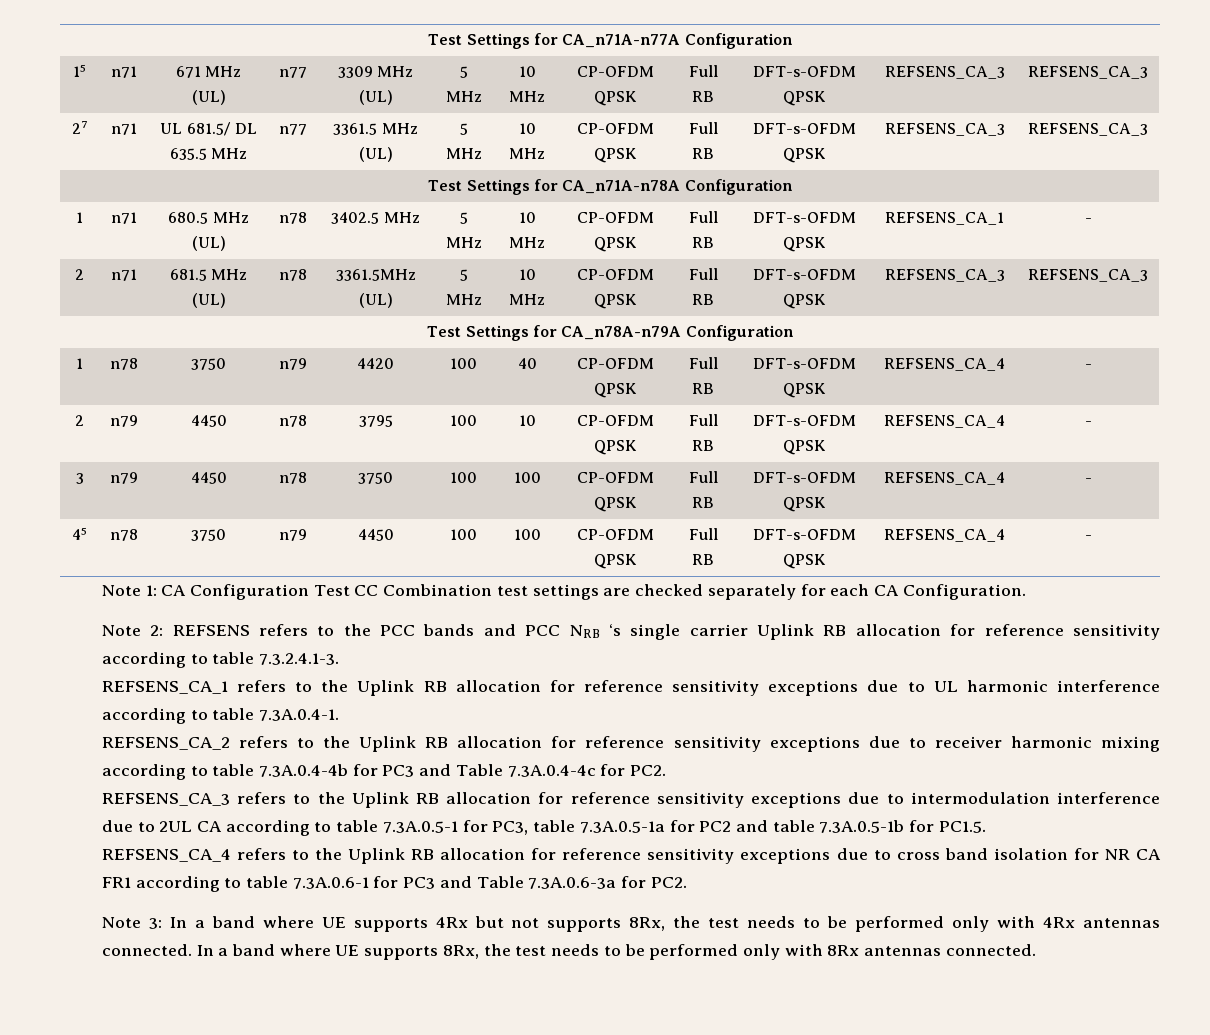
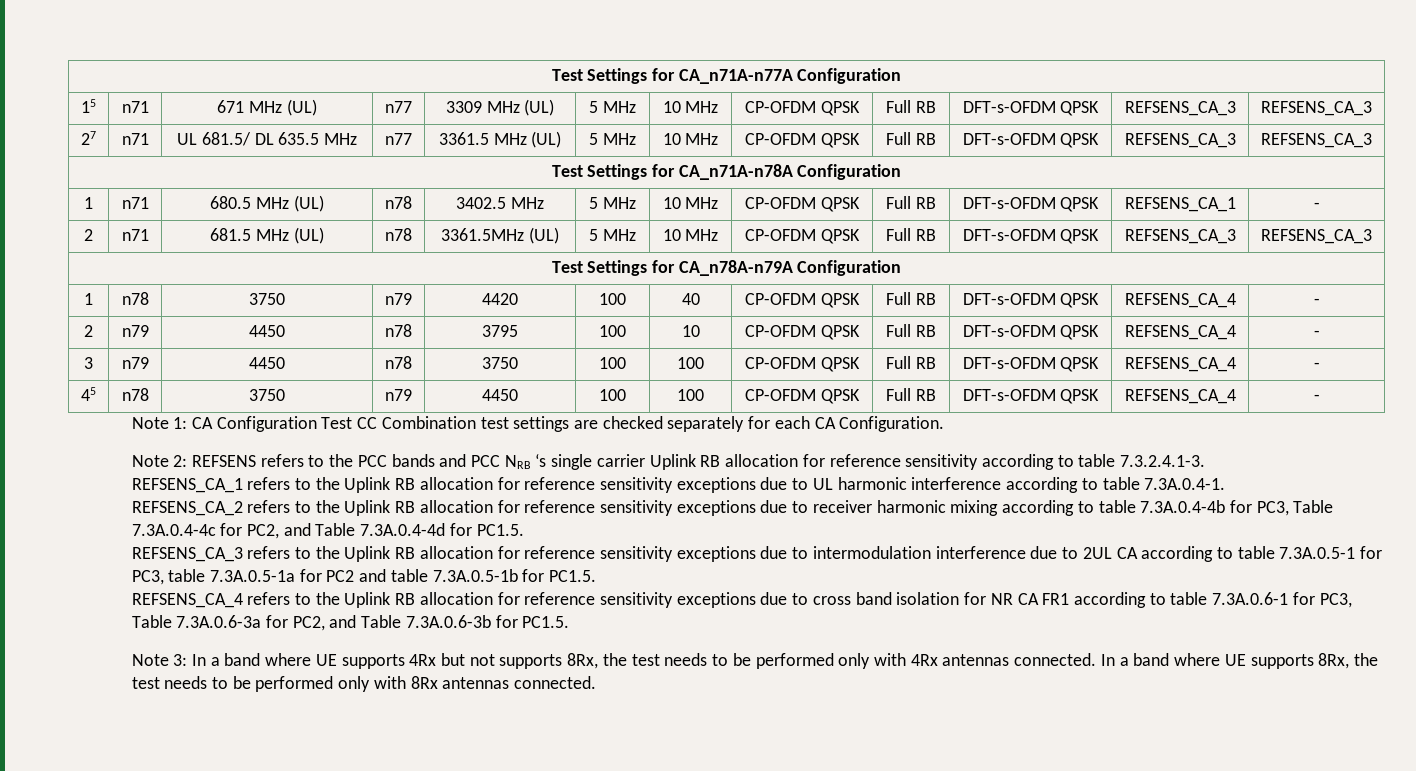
[382,764,452,777] PC3 and -> [1256,501,1289,516] PC3,
[630,765,667,776] PC2. -> [246,523,524,539] PC2, and Table 7.3A.0.4-4d for PC1.5.
[403,876,472,889] PC3 and -> [1319,593,1352,608] PC3,
[650,877,687,888] PC2. -> [292,615,570,631] PC2, and Table 7.3A.0.6-3b for PC1.5.

